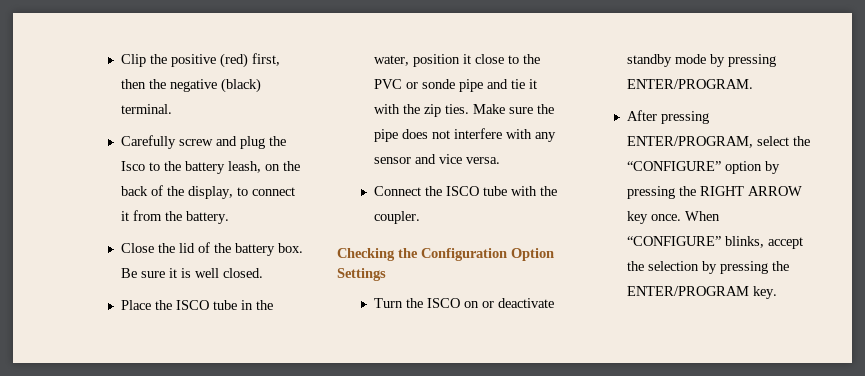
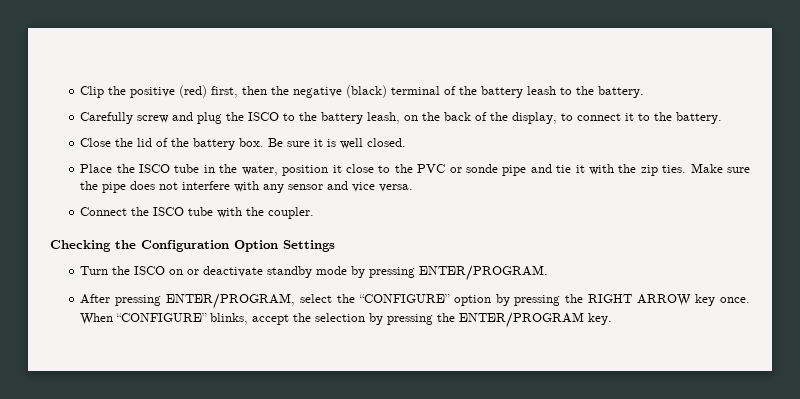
[120,104,172,114] terminal. -> [391,86,645,98] terminal of the battery leash to the battery.
[120,161,145,171] Isco -> [248,112,280,121] ISCO
[132,210,162,221] from -> [638,113,651,121] to

